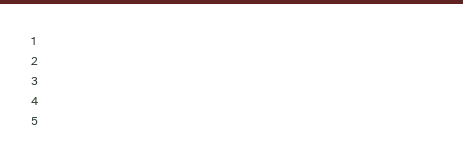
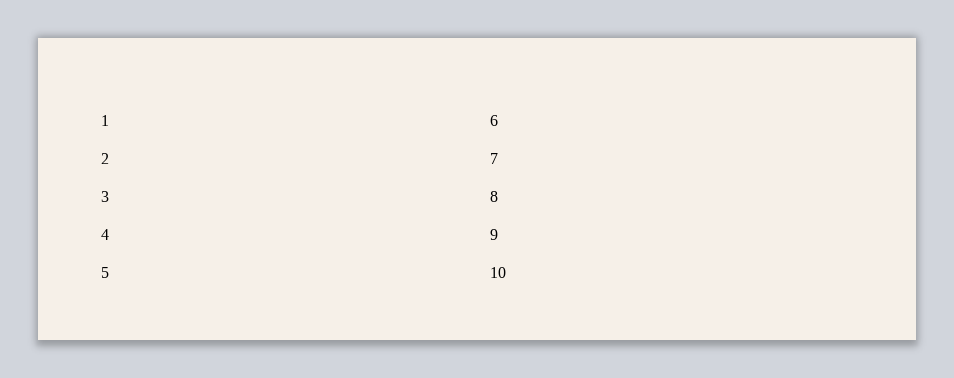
(38, 121) none -> [490,115,498,126] [490,153,498,164] [490,191,498,202] [490,229,498,240] [490,267,506,278] // 6 // 7 // 8 // 9 // 10

